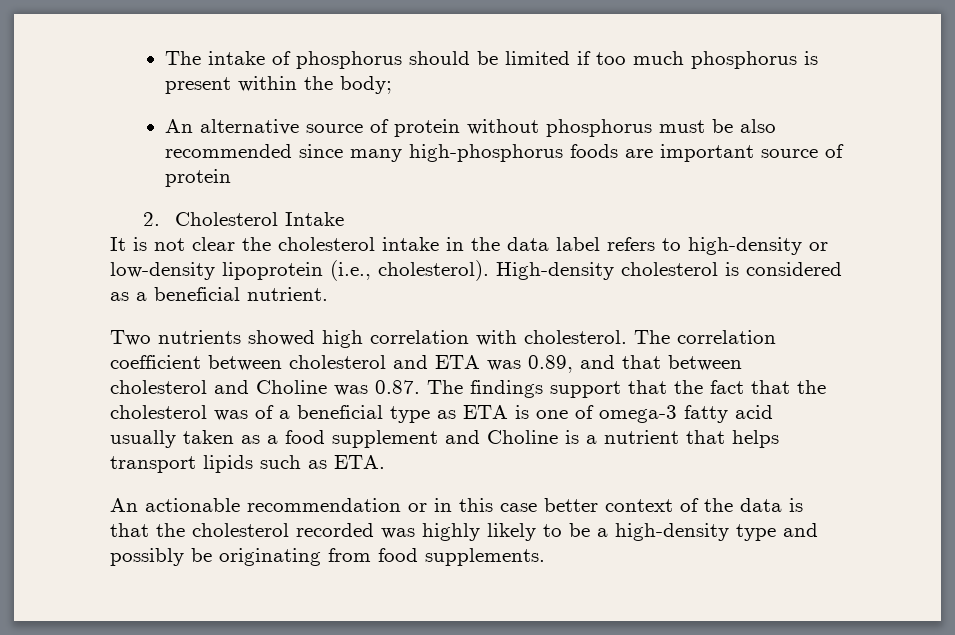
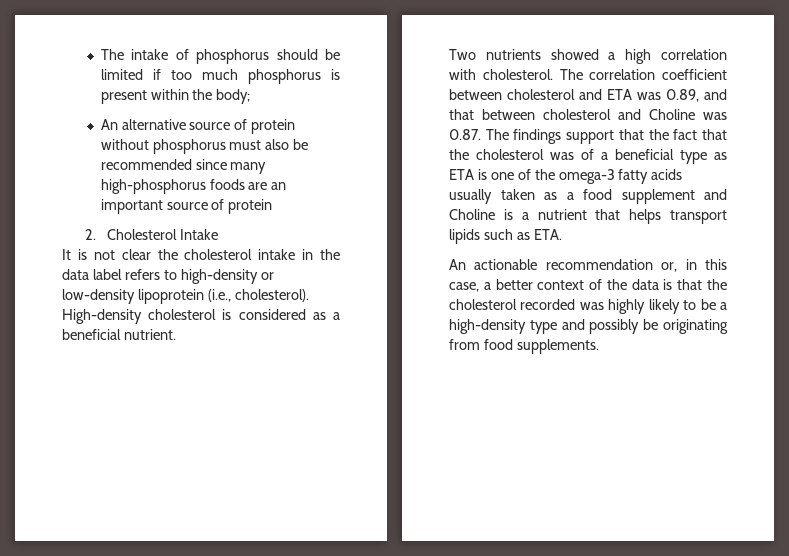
[712,119,777,133] be also -> [265,139,309,150] also be
(654, 153) none -> [271,182,287,190] an
(315, 338) none -> [608,52,616,60] a
(594, 412) none -> [534,169,555,180] the
[735,405,773,419] acid -> [651,169,683,180] acids
[408,503,427,512] or -> [661,262,678,272] or,
[500,503,537,512] case -> [449,282,491,292] case, a

